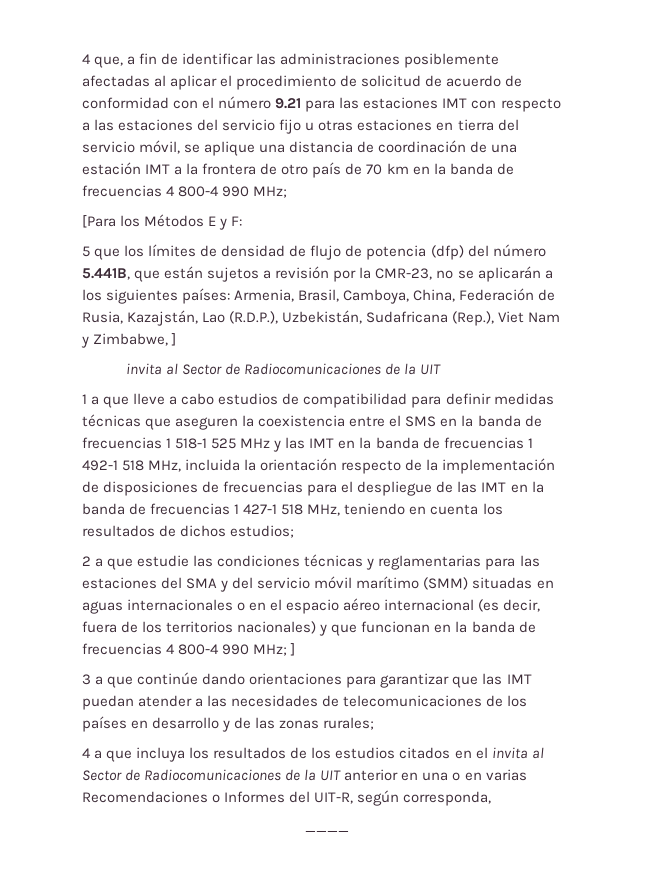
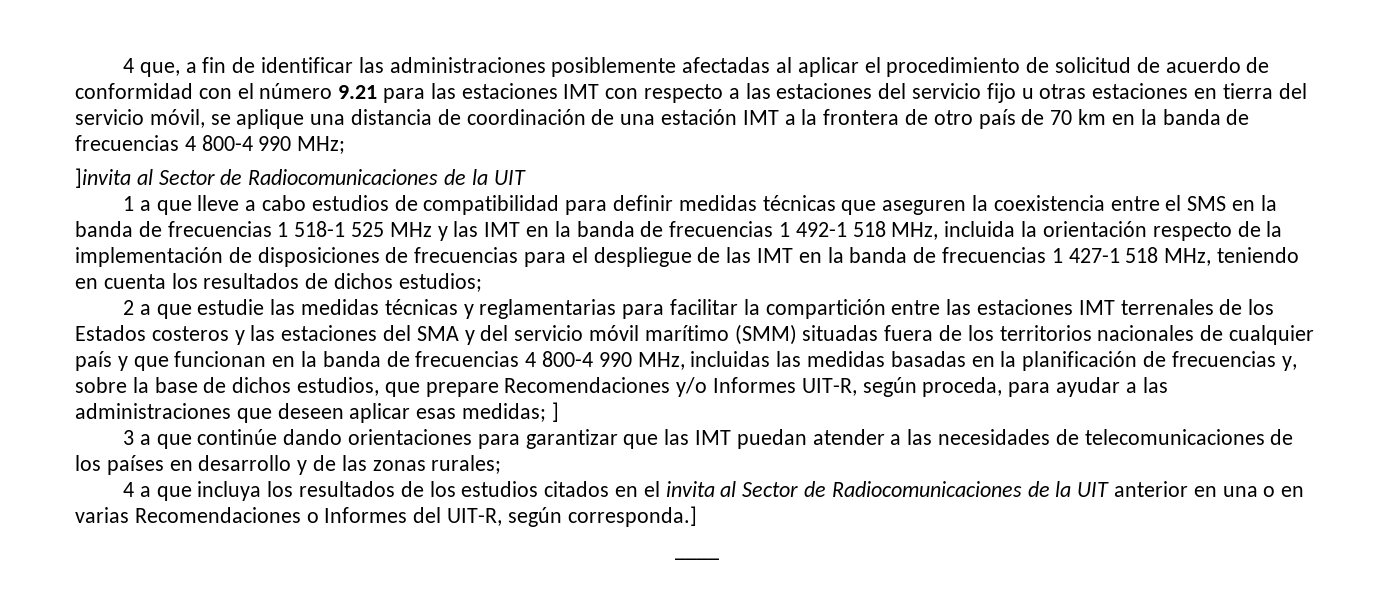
[82,214,243,230] [82,244,546,260] [82,266,553,282] [82,288,556,304] [82,310,561,326] [81,333,177,348] [125,363,162,375] [Para los Métodos E y F: // 5 que los límites de densidad de flujo de potencia (dfp) del número 5.441B, que están sujetos a revisión por la CMR-23, no se aplicarán a los siguientes países: Armenia, Brasil, Camboya, China, Federación de Rusia, Kazajstán, Lao (R.D.P.), Uzbekistán, Sudafricana (Rep.), Viet Nam y Zimbabwe, ] // invita -> [75,168,131,188] ]invita
[217,555,301,567] condiciones -> [300,299,379,315] medidas
(516, 564) none -> [670,299,1275,319] [75,325,245,345] facilitar la compartición entre las estaciones IMT terrenales de los Estados costeros y
[536,580,554,589] [82,598,541,614] [82,621,317,634] en aguas internacionales o en el espacio aéreo internacional (es decir, fuera de los territorios nacionales) -> [884,325,1315,345] [75,351,112,371] fuera de los territorios nacionales de cualquier país
[253,644,288,656] MHz; -> [637,351,1297,371] [75,377,1168,397] [75,403,547,423] MHz, incluidas las medidas basadas en la planificación de frecuencias y, sobre la base de dichos estudios, que prepare Recomendaciones y/o Informes UIT-R, según proceda, para ayudar a las administraciones que deseen aplicar esas medidas;
[403,791,492,806] corresponda, -> [567,506,697,527] corresponda.]

